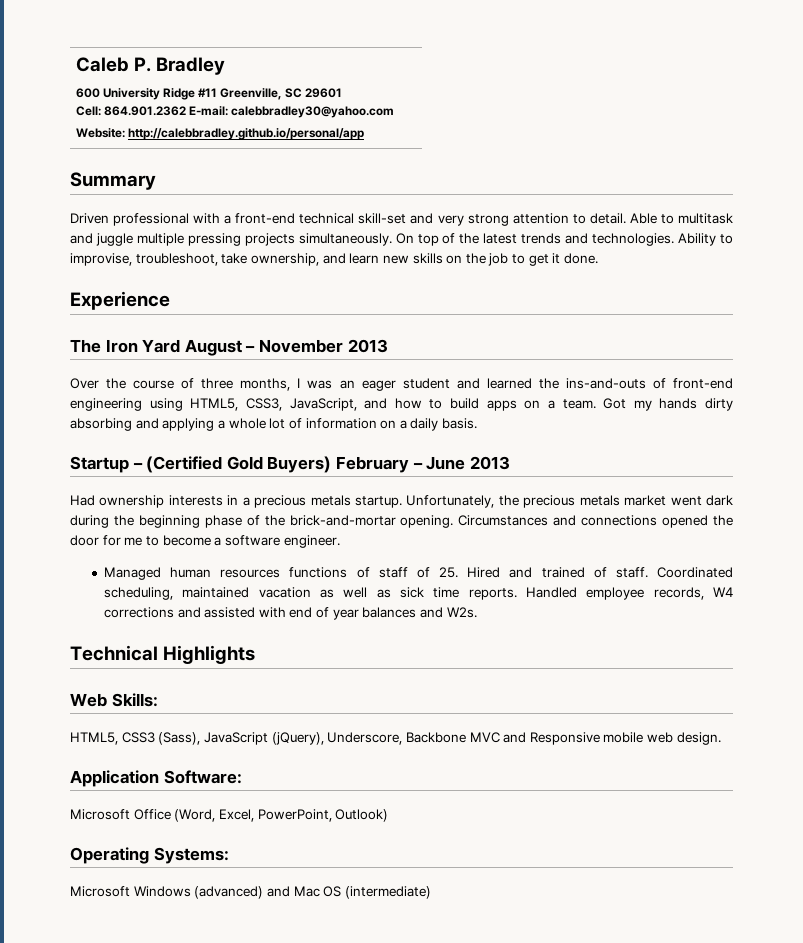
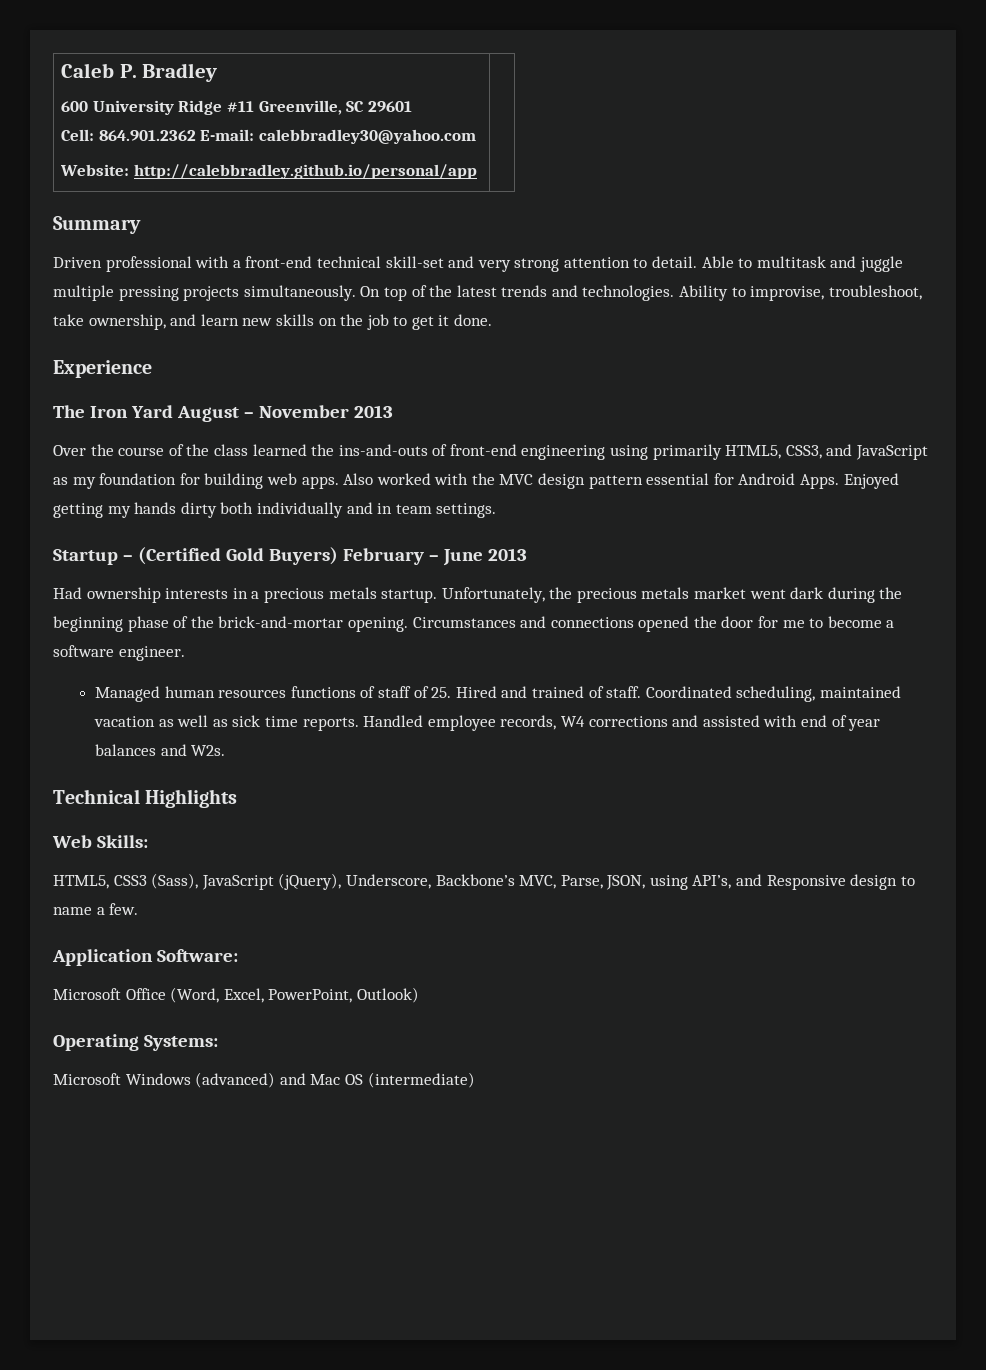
[201,378,480,391] three months, I was an eager student and -> [186,444,248,456] the class
(183, 404) none -> [652,444,722,460] primarily
[289,398,733,411] [70,418,478,431] JavaScript, and how to build apps on a team. Got my hands dirty absorbing and applying a whole lot of information on a daily basis. -> [826,444,929,460] [53,473,899,489] [53,502,497,518] and JavaScript as my foundation for building web apps. Also worked with the MVC design pattern essential for Android Apps. Enjoyed getting my hands dirty both individually and in team settings.
[405,732,721,745] Backbone MVC and Responsive mobile web design. -> [435,874,915,890] [53,903,139,915] Backbone’s MVC, Parse, JSON, using API’s, and Responsive design to name a few.

